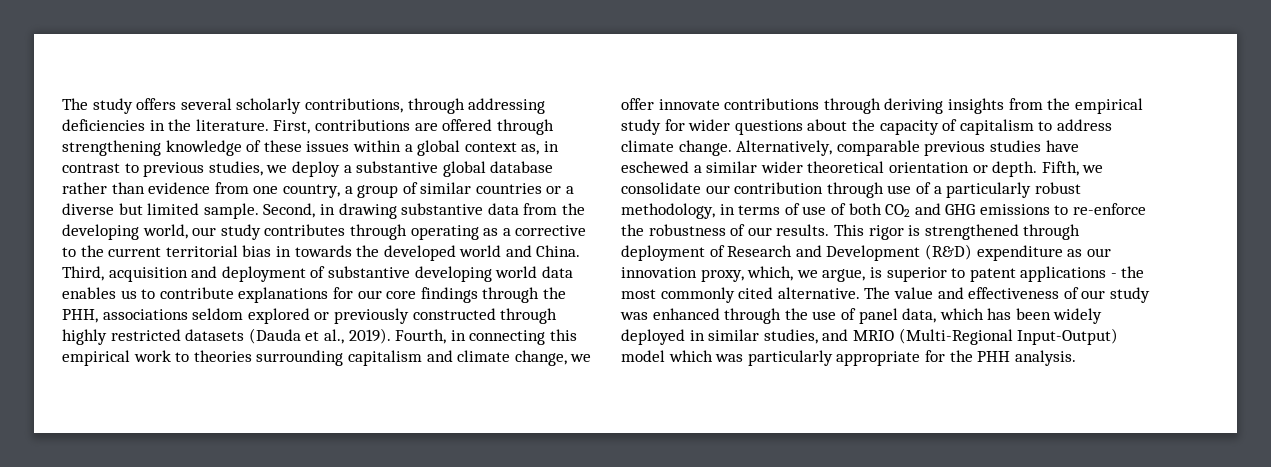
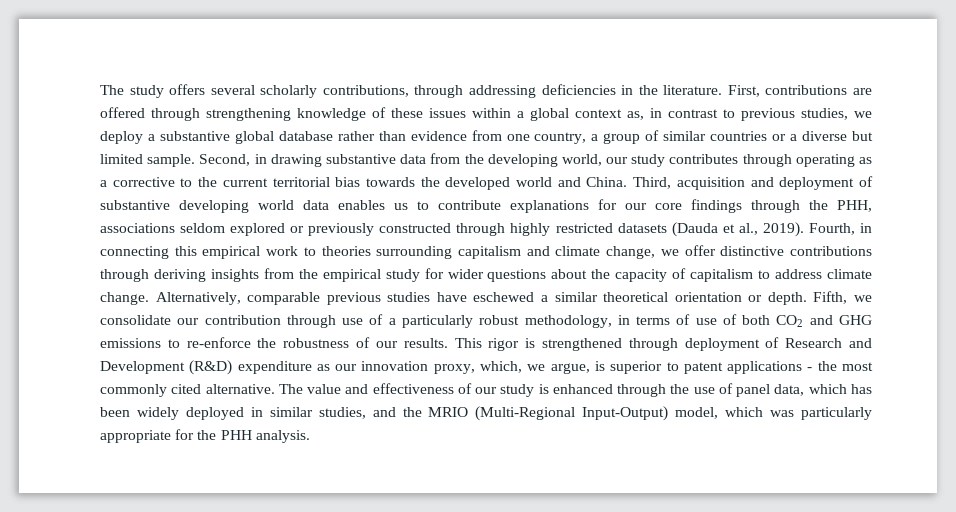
[275,246,291,257] in -> (361, 182) none
[658,99,720,110] innovate -> [720,246,785,256] distinctive
[760,161,803,173] wider -> (598, 297) none
[620,312,648,320] was -> [538,384,549,394] is
(849, 335) none -> [402,407,422,417] the
[621,350,665,362] model -> [675,407,719,419] model,

